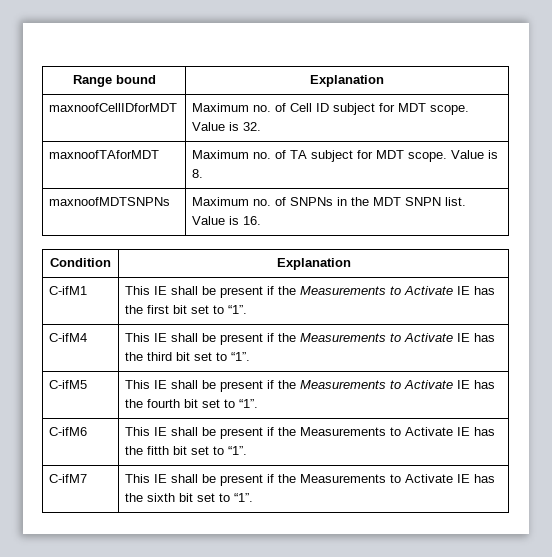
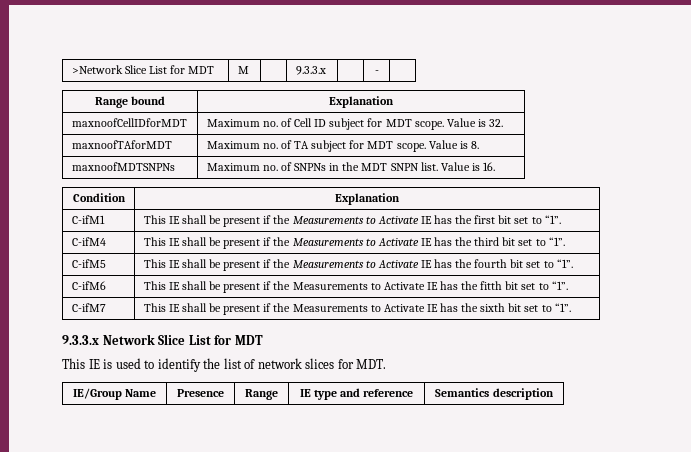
(72, 81) none -> [71,65,215,74] [237,66,249,74] [295,66,326,75] [374,70,379,74] >Network Slice List for MDT | M | | 9.3.3.x | | - | //
(254, 497) none -> [62,334,263,345] [62,358,387,372] [72,388,157,400] [177,389,224,397] [245,389,278,400] [299,388,414,400] [435,388,554,400] // 9.3.3.x Network Slice List for MDT // This IE is used to identify the list of network slices for MDT. // IE/Group Name | Presence | Range | IE type and reference | Semantics description

